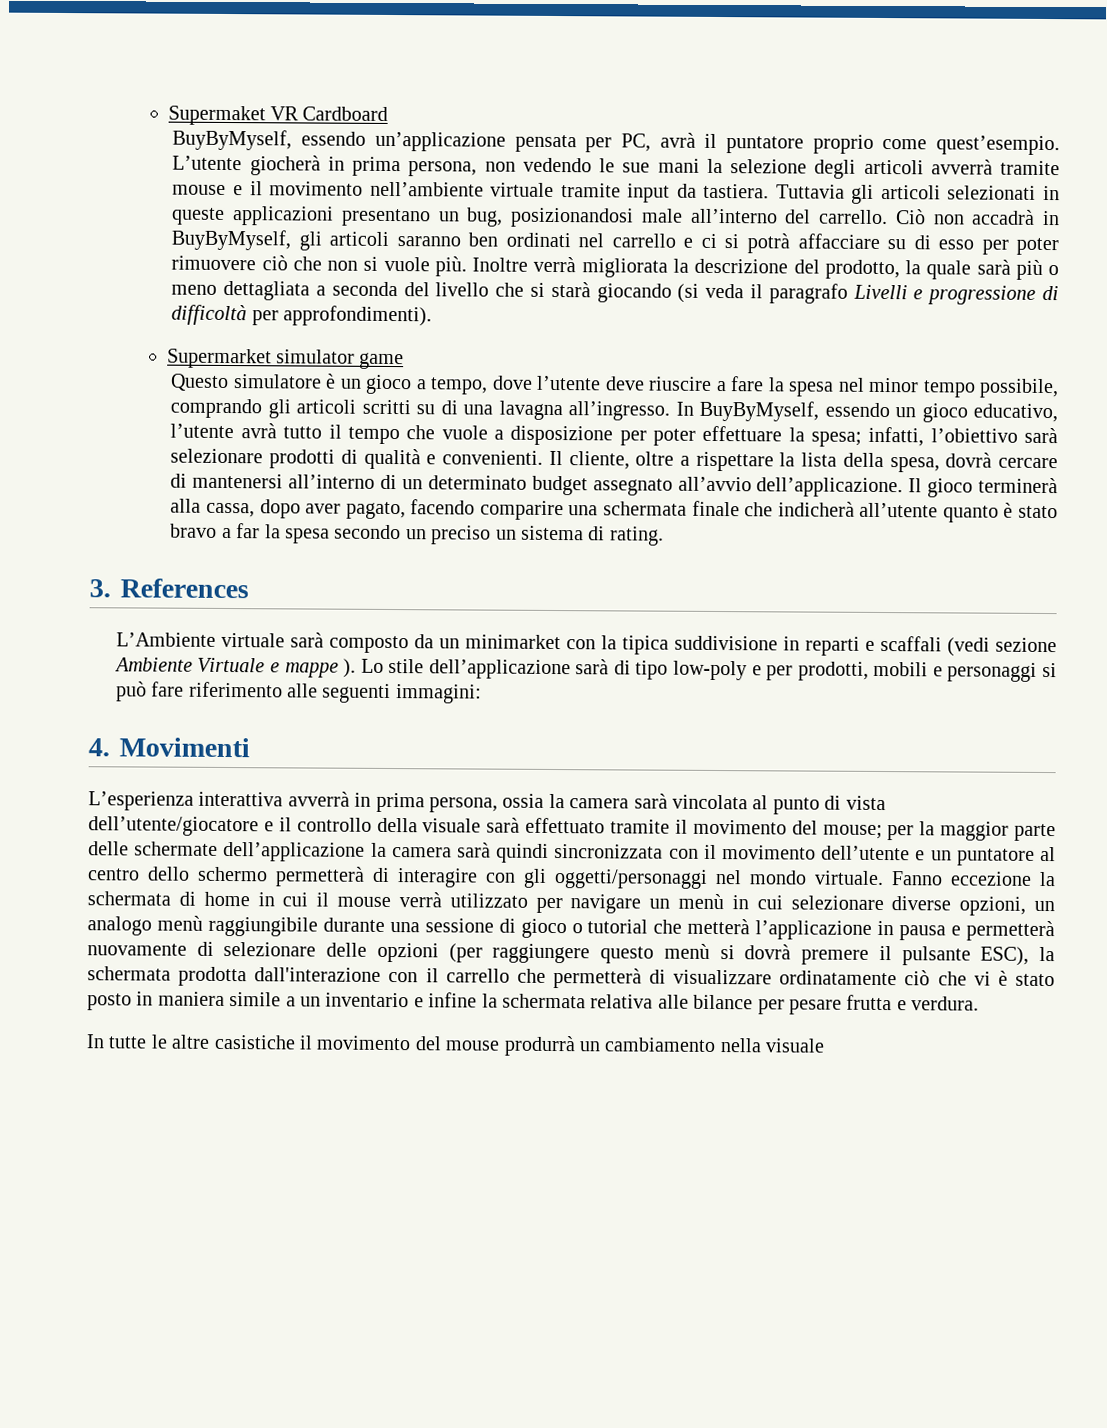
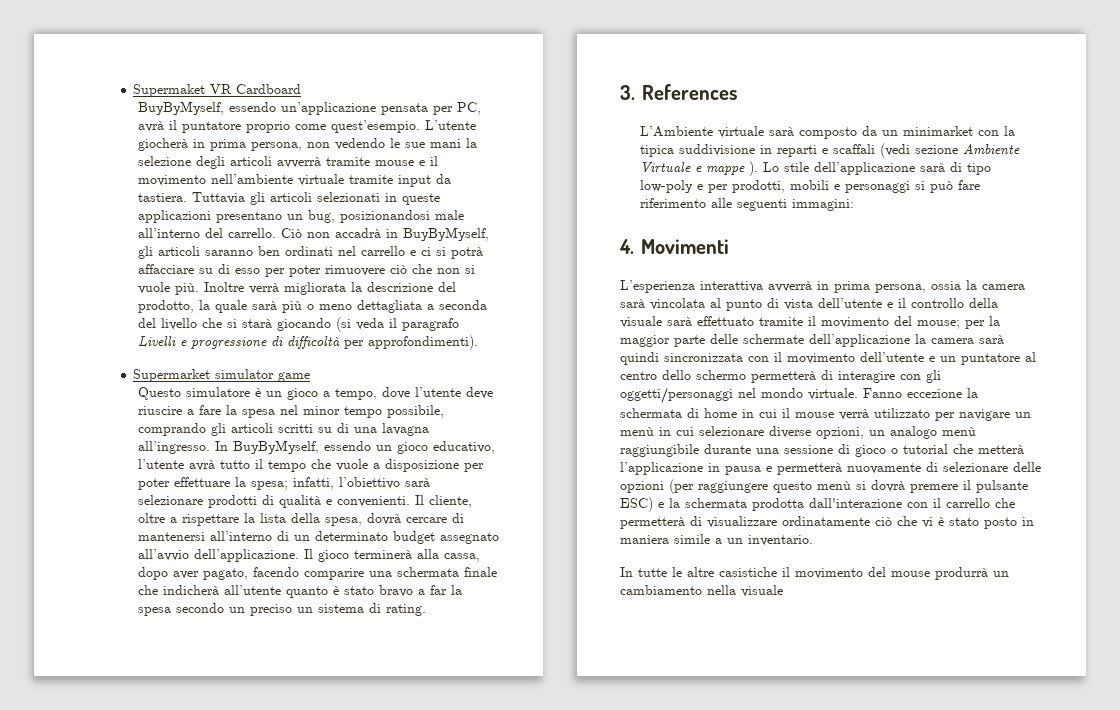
[88,816,259,837] dell’utente/giocatore -> [818,298,882,308] dell’utente
[980,946,1030,966] ESC), -> [620,497,664,512] ESC) e
[325,992,980,1015] inventario e infine la schermata relativa alle bilance per pesare frutta e verdura. -> [748,535,813,546] inventario.

